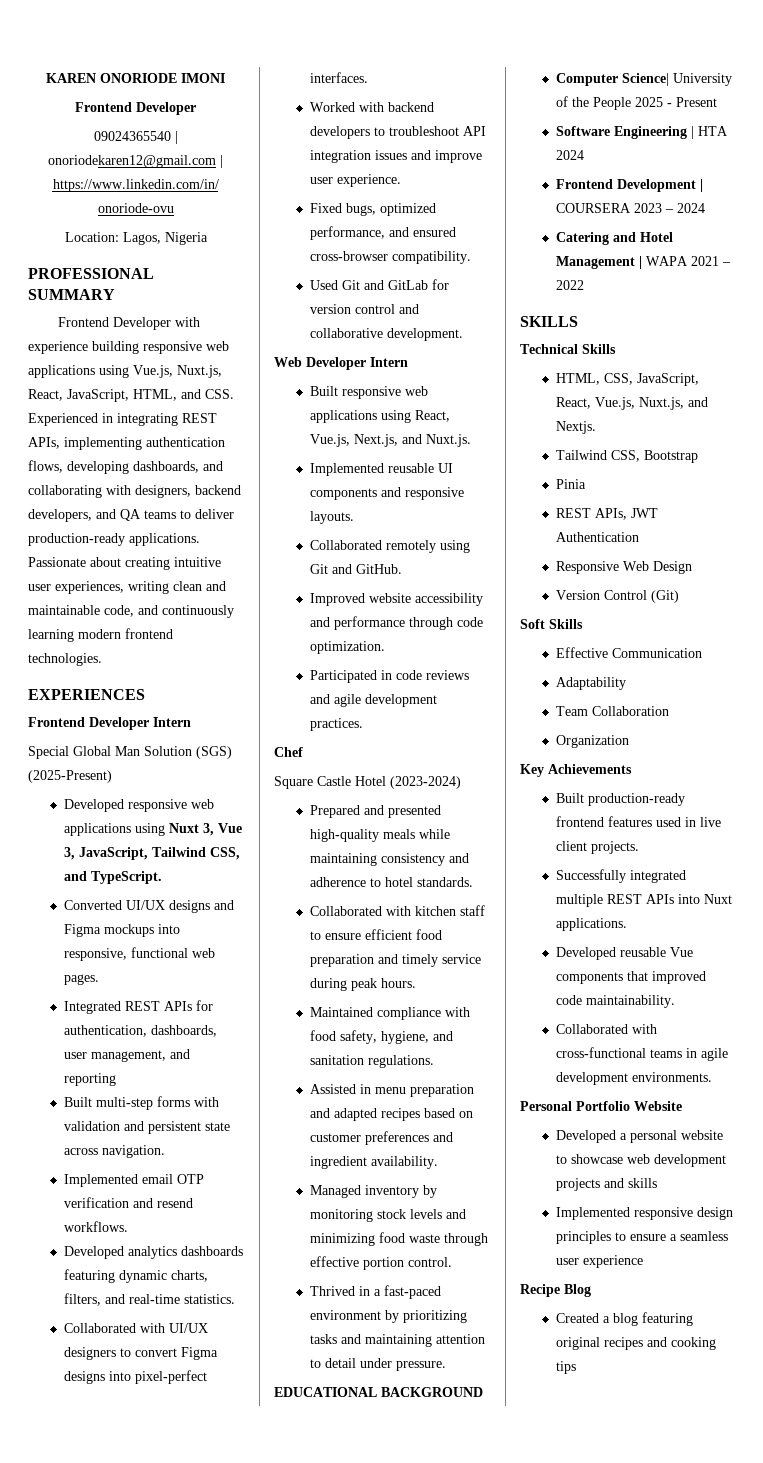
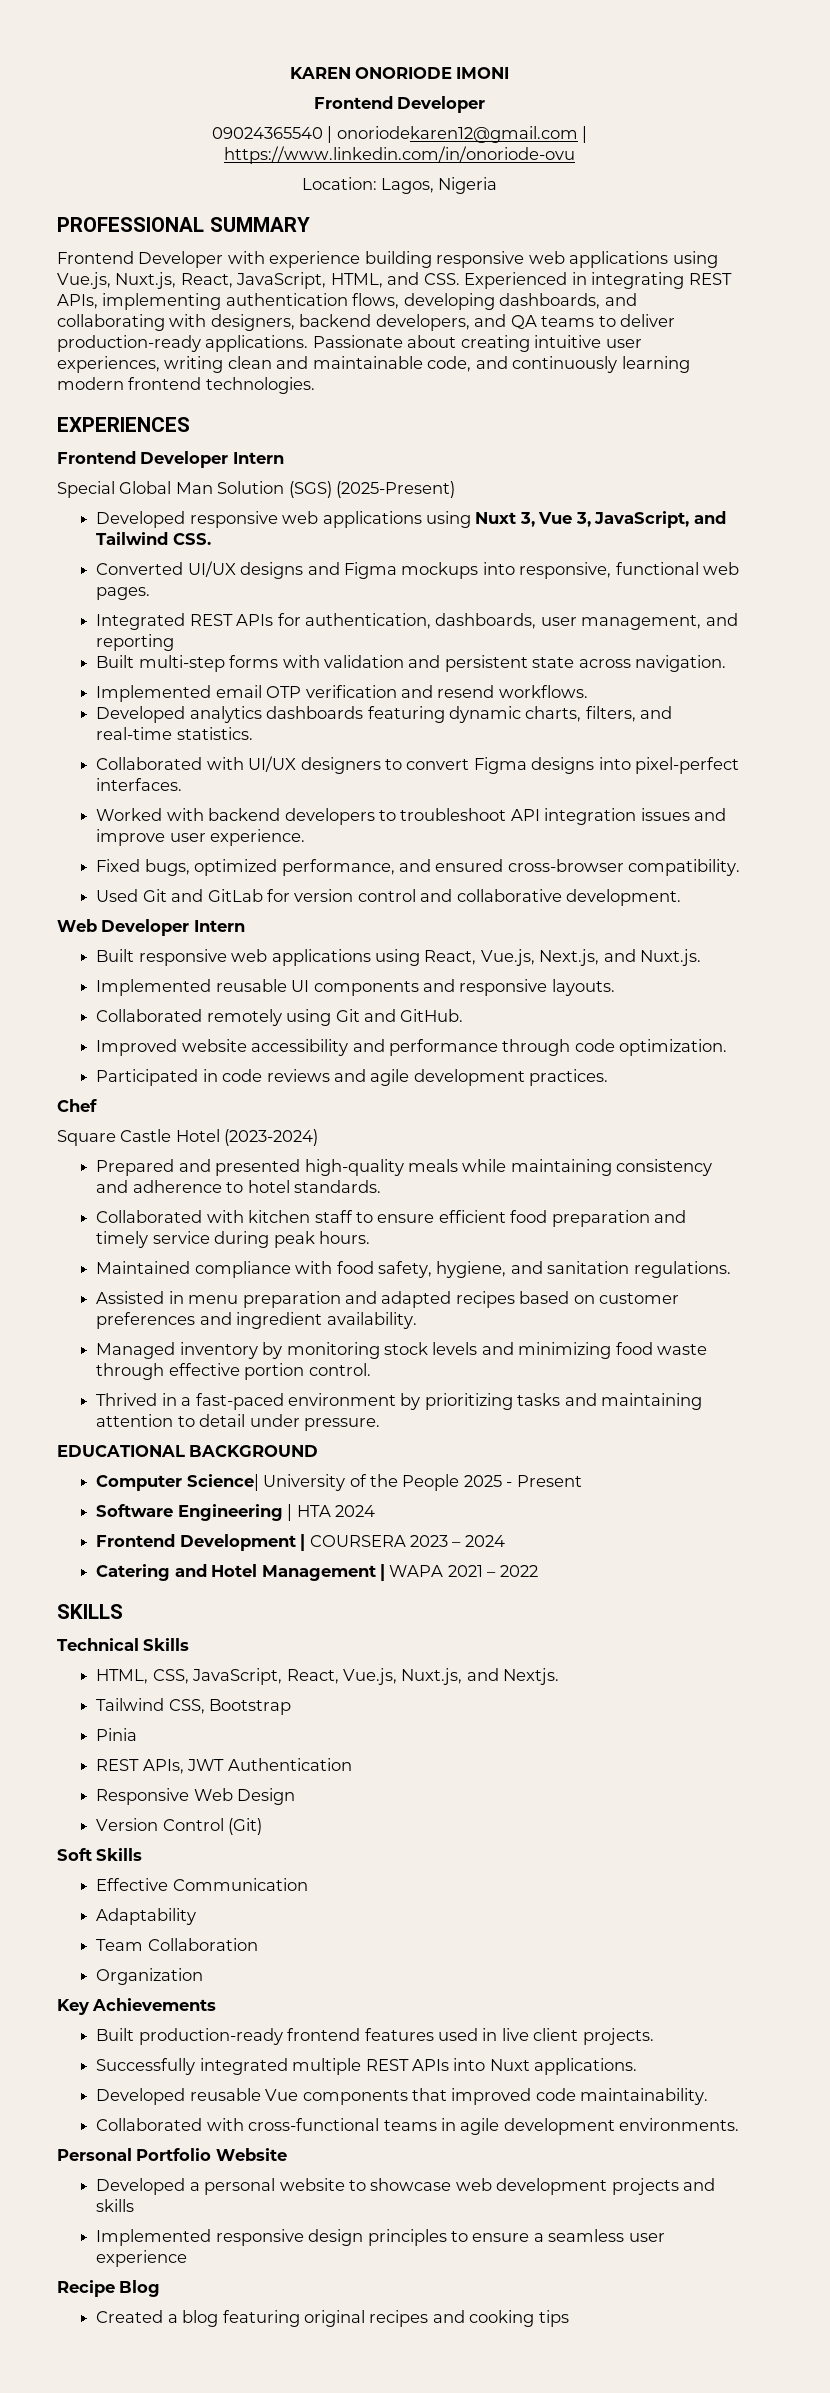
[151,847,240,860] [63,871,162,884] Tailwind CSS, and TypeScript. -> [693,511,726,524] [96,532,211,545] and Tailwind CSS.

